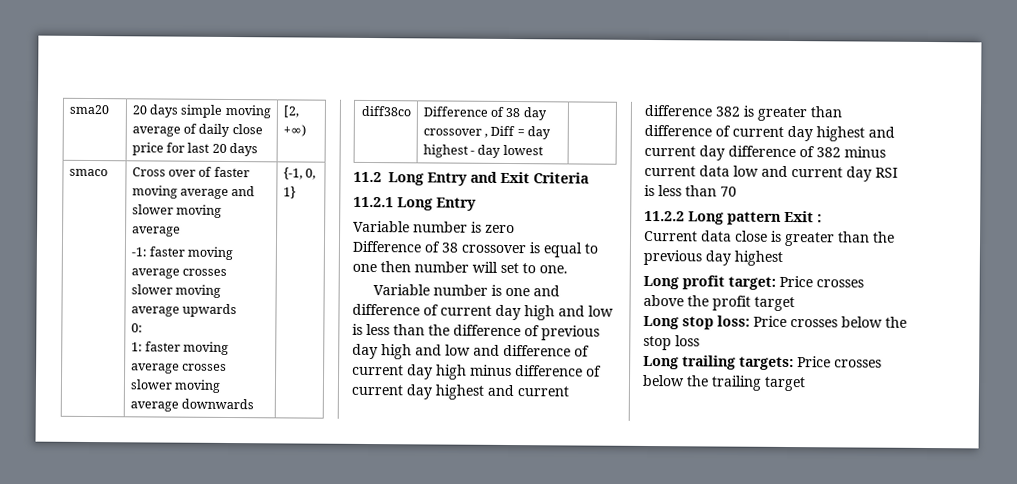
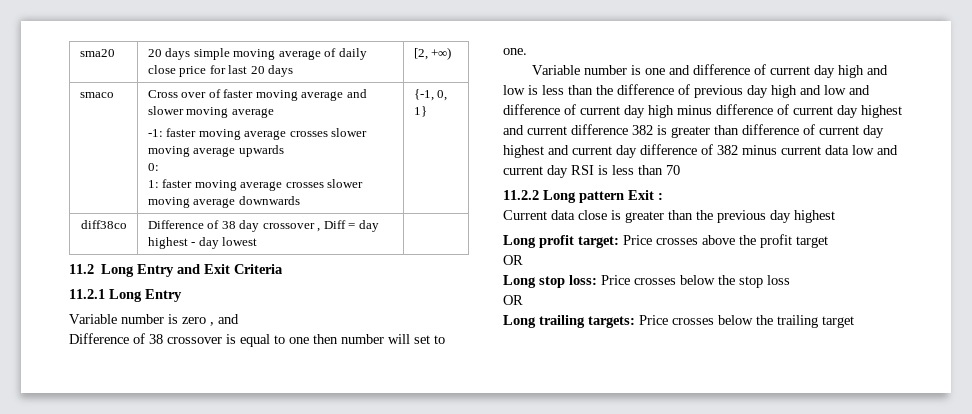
(515, 229) none -> [210,314,239,326] , and
(795, 304) none -> [503,255,523,265] // OR
(700, 341) none -> [503,295,523,305] // OR

